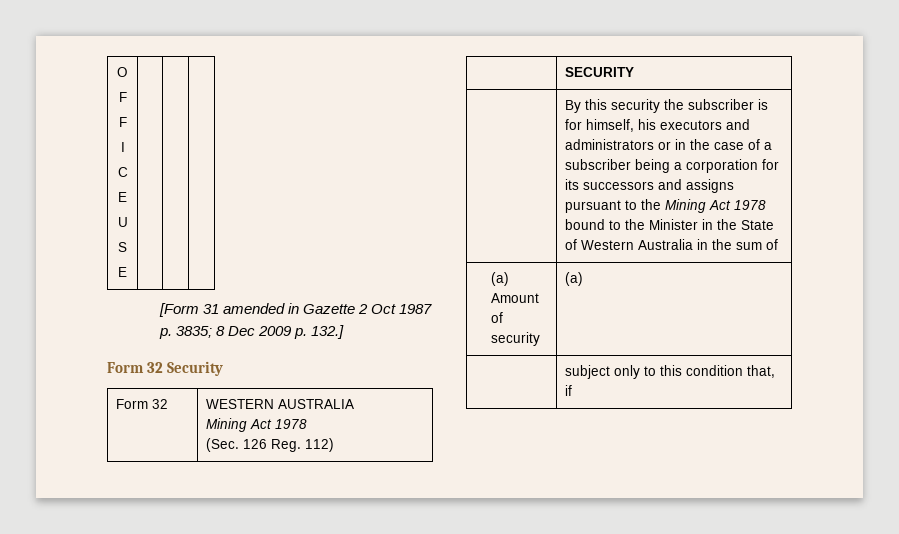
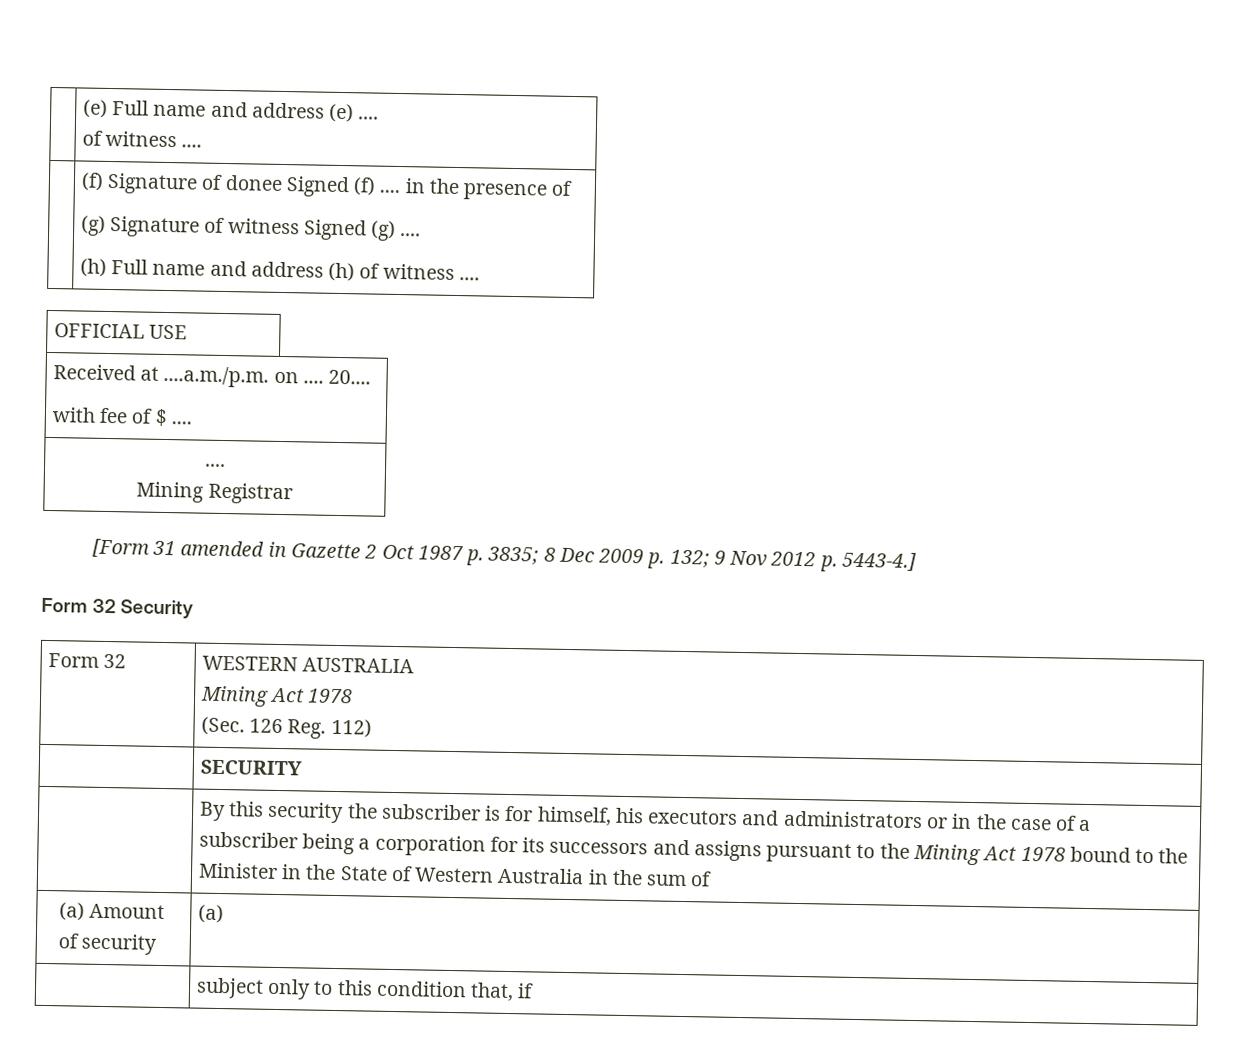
[117,67,128,77] [118,92,127,102] [118,117,127,127] [120,142,125,152] [117,167,128,177] [118,192,127,202] [117,217,128,227] [118,242,127,252] [118,267,127,277] O // F // F // I // C // E // U // S // E | | | -> [82,99,380,123] [81,130,203,148] [80,172,574,201] [80,215,422,241] [79,258,480,282] [53,323,188,340] [52,364,372,388] [51,407,192,427] [205,463,226,468] [136,481,293,505] | (e) Full name and address (e) .... // of witness .... // | (f) Signature of donee Signed (f) .... in the presence of // (g) Signature of witness Signed (g) .... // (h) Full name and address (h) of witness .... // OFFICIAL USE // Received at ....a.m./p.m. on .... 20.... // with fee of $ .... // .... // Mining Registrar
[310,325,344,339] 132.] -> [669,549,917,572] 132; 9 Nov 2012 p. 5443-4.]

